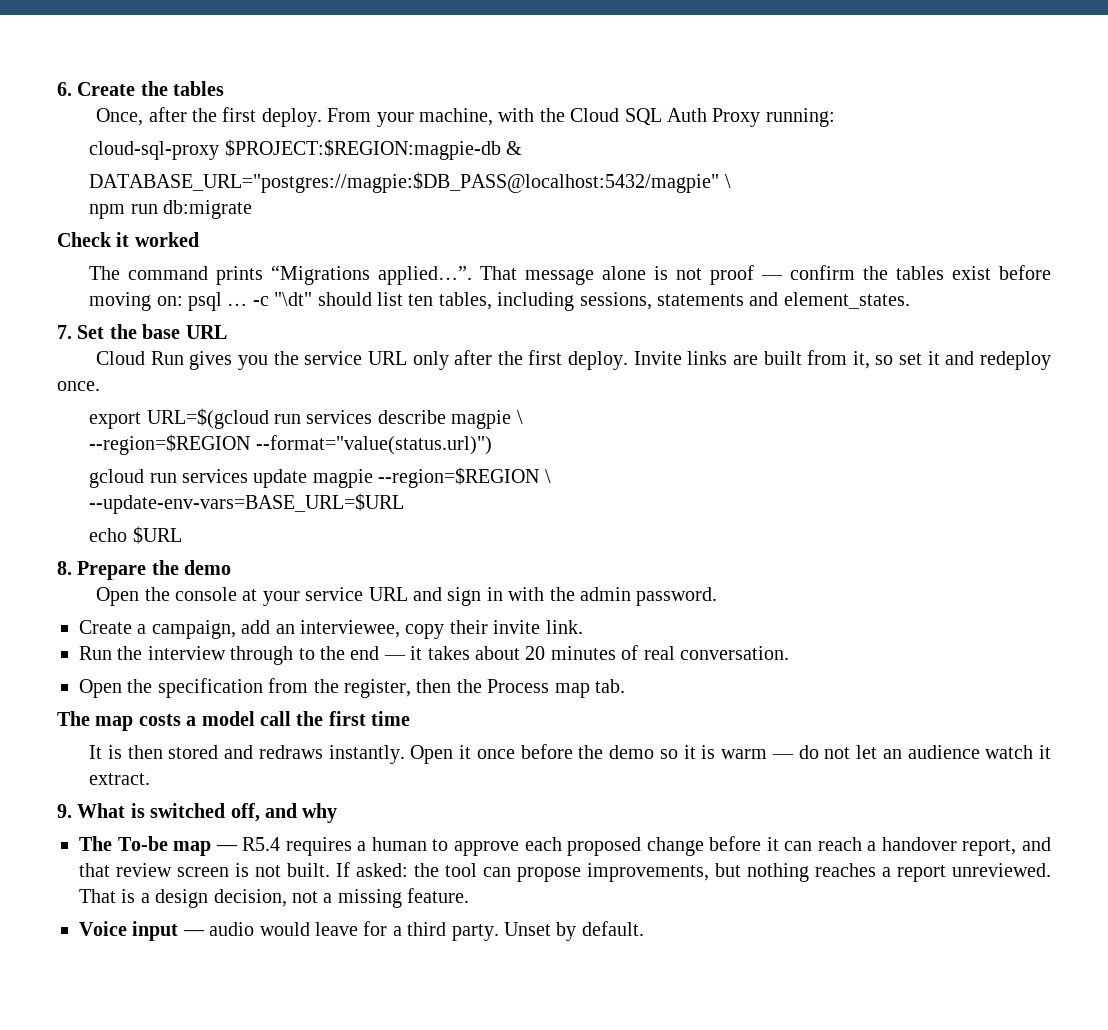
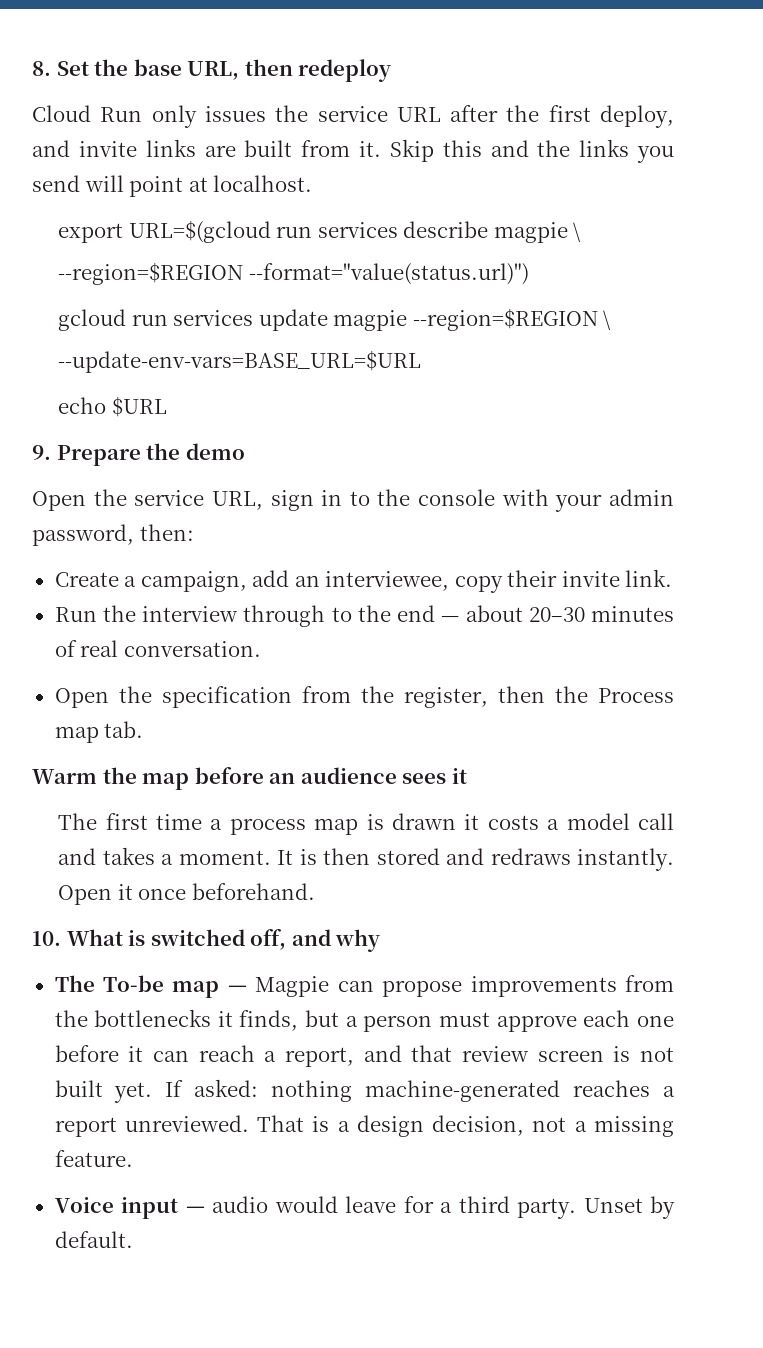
[57,81,225,96] [96,107,835,127] [89,139,523,160] [89,172,731,193] [89,200,253,219] [57,232,199,247] [89,265,1051,285] [89,292,910,311] [57,324,227,339] [96,350,1051,370] [57,381,100,391] 6. Create the tables // Once, after the first deploy. From your machine, with the Cloud SQL Auth Proxy running: // cloud-sql-proxy $PROJECT:$REGION:magpie-db & // DATABASE_URL="postgres://magpie:$DB_PASS@localhost:5432/magpie" \ // npm run db:migrate // Check it worked // The command prints “Migrations applied…”. That message alone is not proof — confirm the tables exist before moving on: psql … -c "\dt" should list ten tables, including sessions, statements and element_states. // 7. Set the base URL // Cloud Run gives you the service URL only after the first deploy. Invite links are built from it, so set it and redeploy once. -> [32,59,392,82] [32,105,674,128] [32,139,674,163] [32,175,313,197] 8. Set the base URL, then redeploy // Cloud Run only issues the service URL after the first deploy, and invite links are built from it. Skip this and the links you send will point at localhost.
[57,561,72,575] 8. -> [32,445,51,460] 9.
[174,587,718,606] console at your service URL and sign in with the admin password. -> [134,489,674,512] [32,524,194,546] service URL, sign in to the console with your admin password, then:
[410,646,546,660] it takes about 20 -> [465,605,585,622] about 20–30
[57,711,411,731] The map costs a model call the first time // -> [32,767,467,790] [58,813,674,835] [58,847,271,865] Warm the map before an audience sees it // The first time a process map is drawn it costs a model call and takes a moment.
[520,744,1051,759] [89,773,151,785] [57,804,72,818] before the demo so it is warm — do not let an audience watch it extract. // 9. -> [191,883,315,900] [32,931,61,946] beforehand. // 10.
[242,837,704,856] R5.4 requires a human to approve each proposed change -> [255,975,675,997] [54,1009,674,1032] Magpie can propose improvements from the bottlenecks it finds, but a person must approve each one
[881,837,957,851] handover -> (277, 1056) none
[287,862,809,882] built. If asked: the tool can propose improvements, but nothing -> [54,1079,561,1103] built yet. If asked: nothing machine-generated

